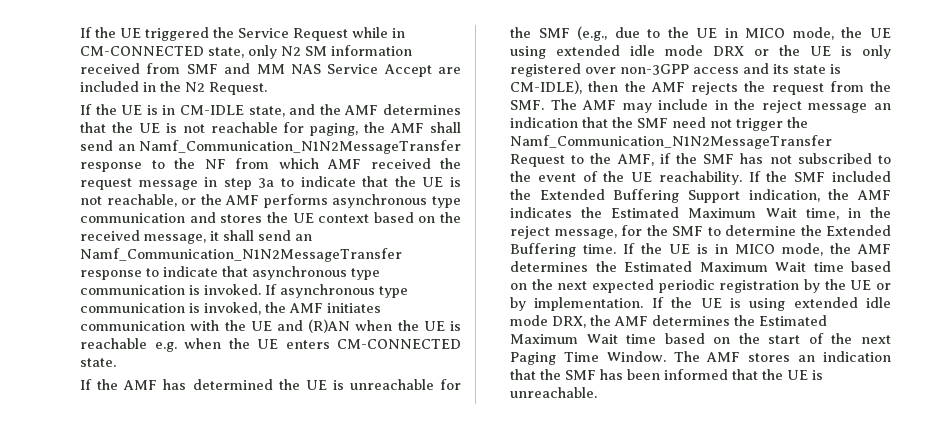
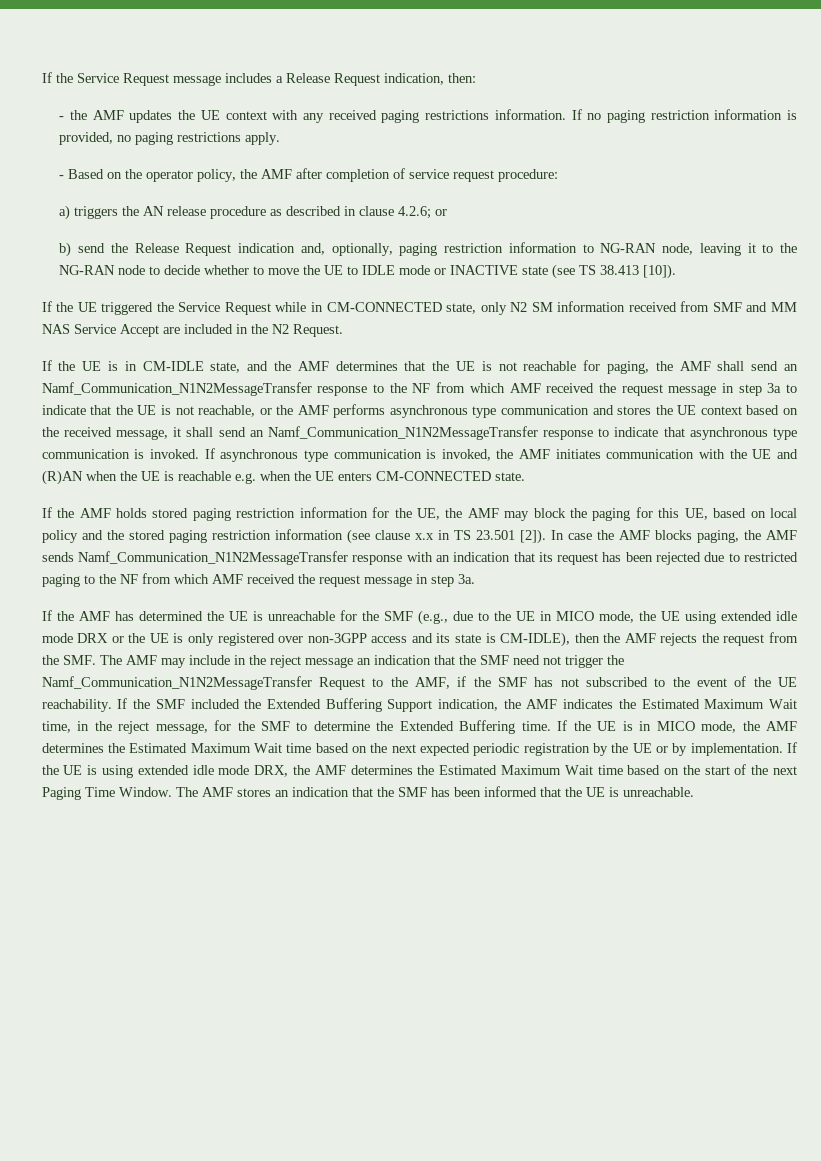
[80,27,117,38] If the -> [41,72,476,86] [59,109,797,123] [59,132,281,145] [59,168,559,182] [59,205,448,220] [59,242,797,257] [59,264,677,279] [41,301,74,312] If the Service Request message includes a Release Request indication, then: // - the AMF updates the UE context with any received paging restrictions information. If no paging restriction information is provided, no paging restrictions apply. // - Based on the operator policy, the AMF after completion of service request procedure: // a) triggers the AN release procedure as described in clause 4.2.6; or // b) send the Release Request indication and, optionally, paging restriction information to NG-RAN node, leaving it to the NG-RAN node to decide whether to move the UE to IDLE mode or INACTIVE state (see TS 38.413 [10]). // If the
(117, 362) none -> [41,507,798,521] [41,529,797,544] [41,551,799,565] [41,573,475,587] // If the AMF holds stored paging restriction information for the UE, the AMF may block the paging for this UE, based on local policy and the stored paging restriction information (see clause x.x in TS 23.501 [2]). In case the AMF blocks paging, the AMF sends Namf_Communication_N1N2MessageTransfer response with an indication that its request has been rejected due to restricted paging to the NF from which AMF received the request message in step 3a.

